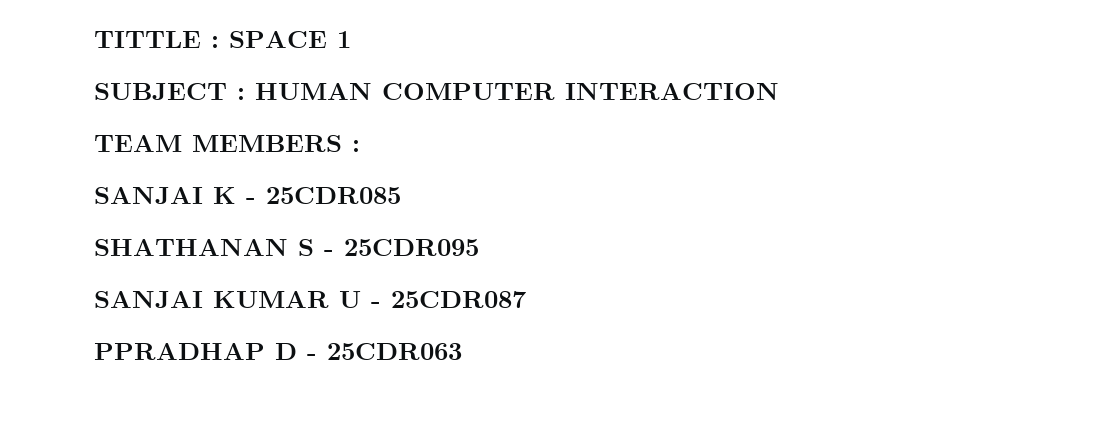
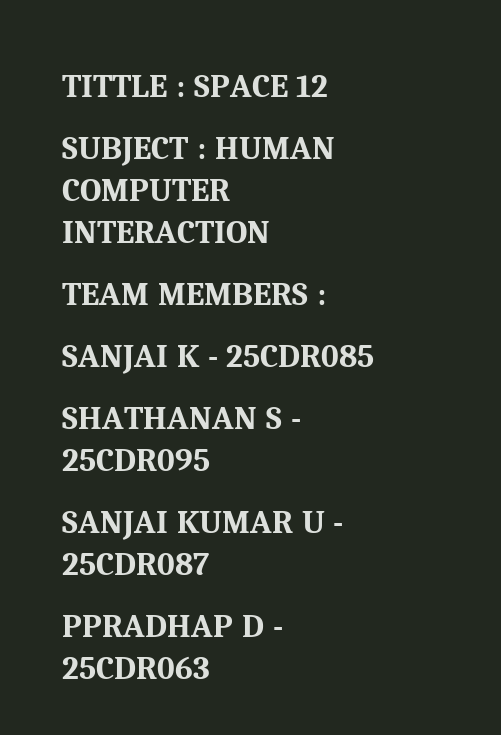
[337,31,351,48] 1 -> [296,75,329,97] 12

